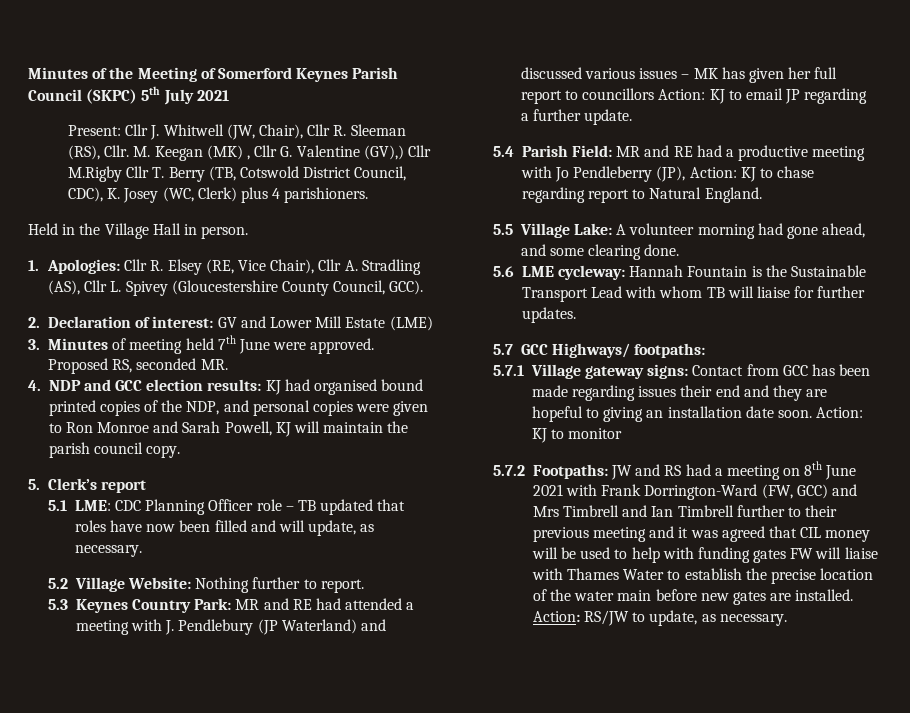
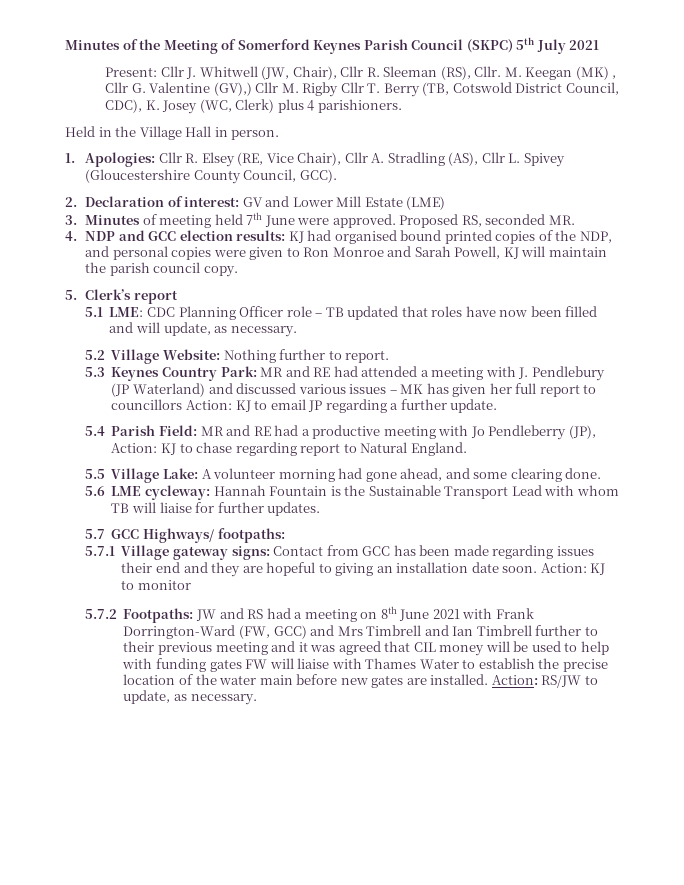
[68,166,123,182] M.Rigby -> [281,82,339,97] M. Rigby

